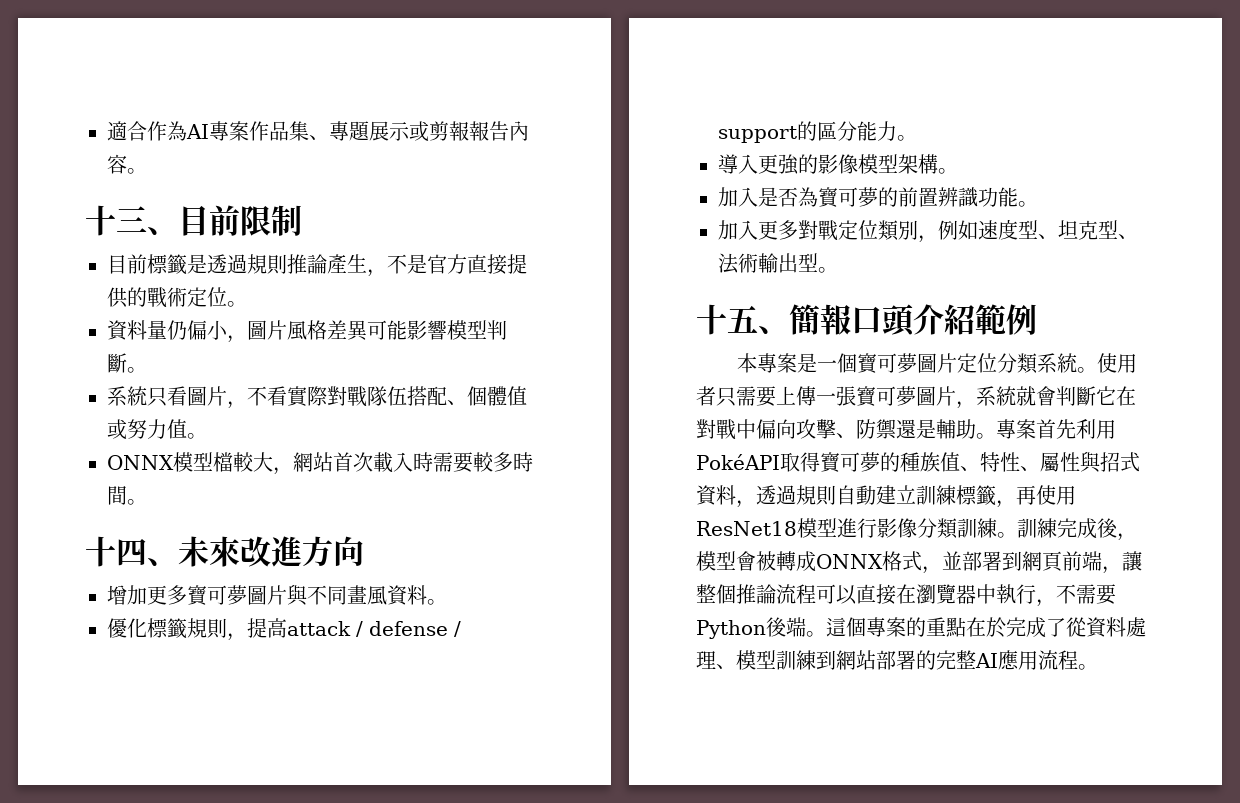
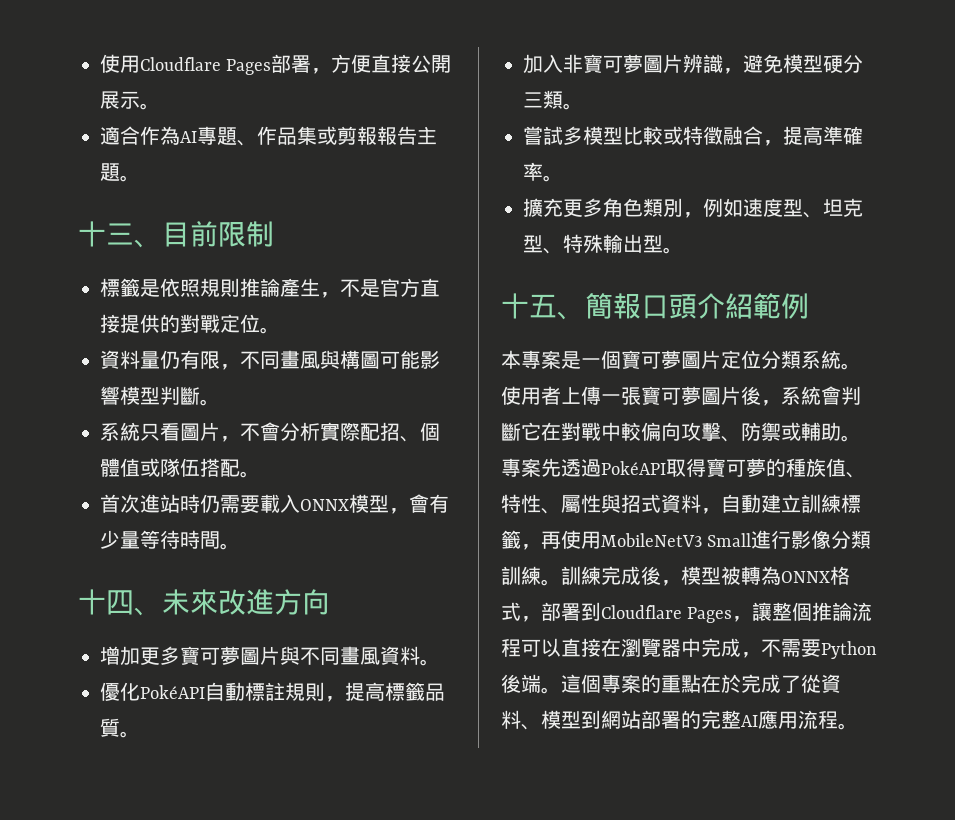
[107,121,410,141] 適合作為AI專案作品集、專題展示 -> [100,54,452,75] [100,91,160,110] [100,126,317,146] 使用Cloudflare Pages部署，方便直接公開展示。 // 適合作為AI專題、作品集
[509,121,529,141] [107,154,127,174] 內容 -> [417,126,437,145] [100,163,120,181] 主題
[107,254,247,275] 目前標籤是透過 -> [100,278,200,297] 標籤是依照
[147,287,187,308] 戰術 -> [180,314,220,333] 對戰
[187,320,368,343] 偏小，圖片風格差異 -> [180,350,380,370] 有限，不同畫風與構圖
[267,386,447,407] 看實際對戰隊伍搭配 -> [260,422,400,441] 會分析實際配招
[127,419,207,439] [107,452,513,475] 努力值。 // ONNX模型檔較大，網站首次載入時需要較多 -> [160,458,260,478] [100,494,449,514] [100,530,180,549] 隊伍搭配。 // 首次進站時仍需要載入ONNX模型，會有少量等待
[147,618,461,641] [718,121,917,143] [718,154,958,175] [718,187,1038,208] [718,220,878,241] 標籤規則，提高attack / defense / support的區分能力。 // 導入更強的影像模型架構。 // 加入是否為寶可夢的前置辨識功能。 // 加入更多對戰定位 -> [140,682,445,702] [100,718,140,738] [523,54,863,74] [523,90,583,110] [523,126,863,146] [523,162,563,182] [523,198,643,217] PokéAPI自動標註規則，提高標籤品質。 // 加入非寶可夢圖片辨識，避免模型硬分三類。 // 嘗試多模型比較或特徵融合，提高準確率。 // 擴充更多角色
[718,253,758,274] 法術 -> [563,234,603,254] 特殊
[716,386,776,407] 只需要 -> (561, 395) none
[956,386,1036,409] ，系統就 -> [741,386,821,406] 後，系統
(756, 429) none -> [621,422,641,441] 較
[896,419,936,439] 還是 -> [781,422,801,441] 或
[1036,419,1116,439] 首先利用 -> [541,458,601,477] 先透過
[756,485,836,506] 透過規則 -> (721, 511) none
[696,518,837,538] ResNet18模型 -> [601,533,752,547] MobileNetV3 Small
[736,551,816,572] 會被轉成 -> [721,566,781,585] 被轉為
[942,551,1102,572] 並部署到網頁前端 -> [541,602,733,623] 部署到Cloudflare Pages
[996,584,1036,604] 執行 -> [701,638,741,657] 完成
[1126,617,1146,637] [696,650,816,670] 處理、模型訓練 -> [521,710,581,730] 、模型

